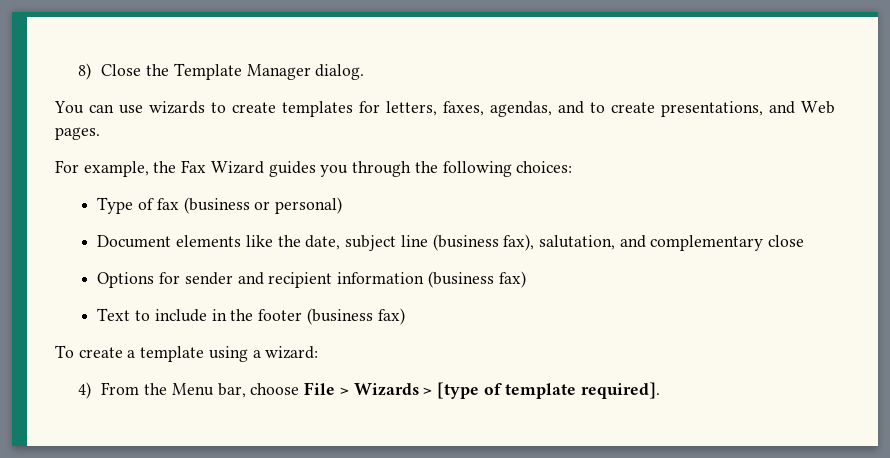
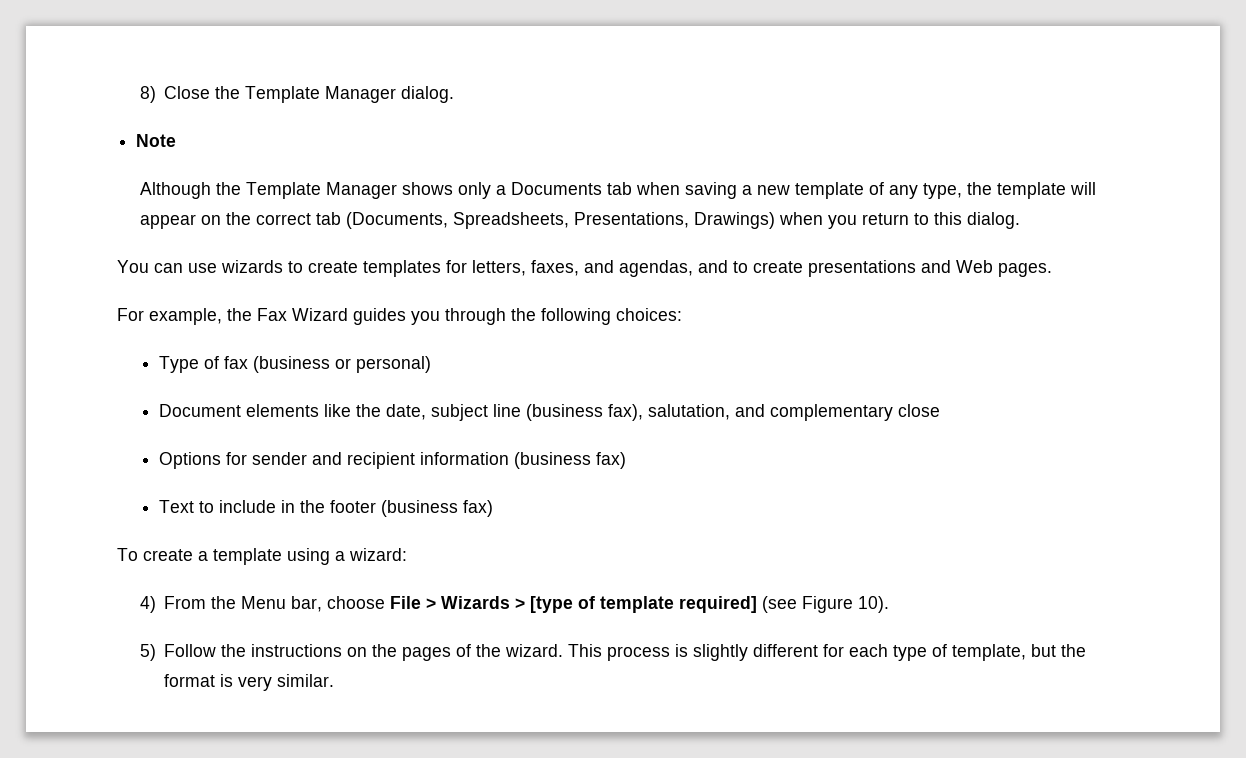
(365, 72) none -> [136,134,177,147] [139,182,1096,199] [139,212,1020,229] // Note // Although the Template Manager shows only a Documents tab when saving a new template of any type, the template will appear on the correct tab (Documents, Spreadsheets, Presentations, Drawings) when you return to this dialog.
(484, 108) none -> [584,260,614,273] and
[661,101,763,117] presentations, -> [808,260,916,277] presentations
[581,382,661,399] required]. -> [679,596,890,613] [139,644,1087,661] [164,674,335,691] required] (see Figure 10). // 5) Follow the instructions on the pages of the wizard. This process is slightly different for each type of template, but the format is very similar.

